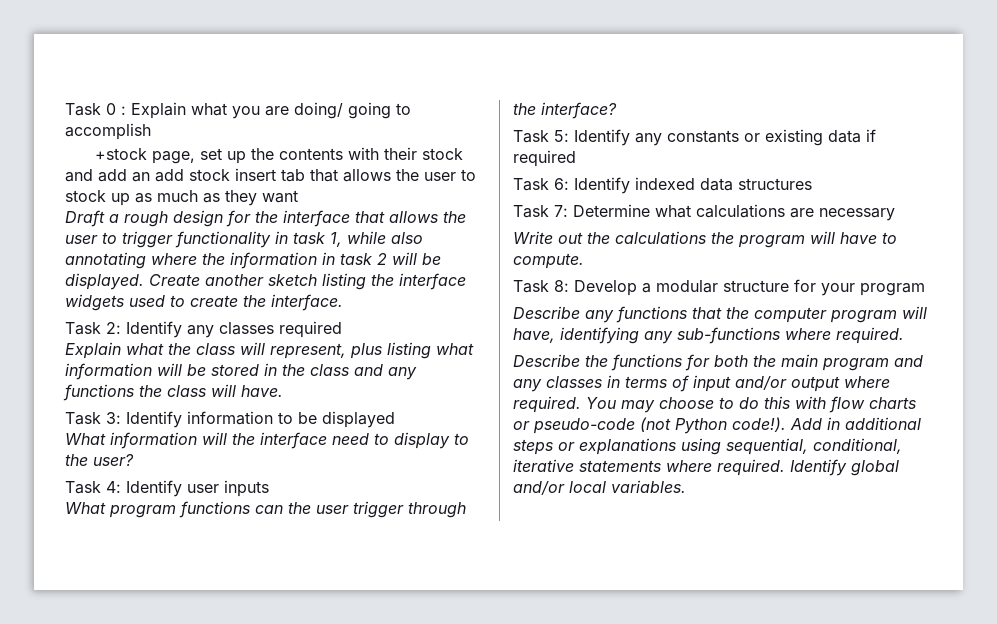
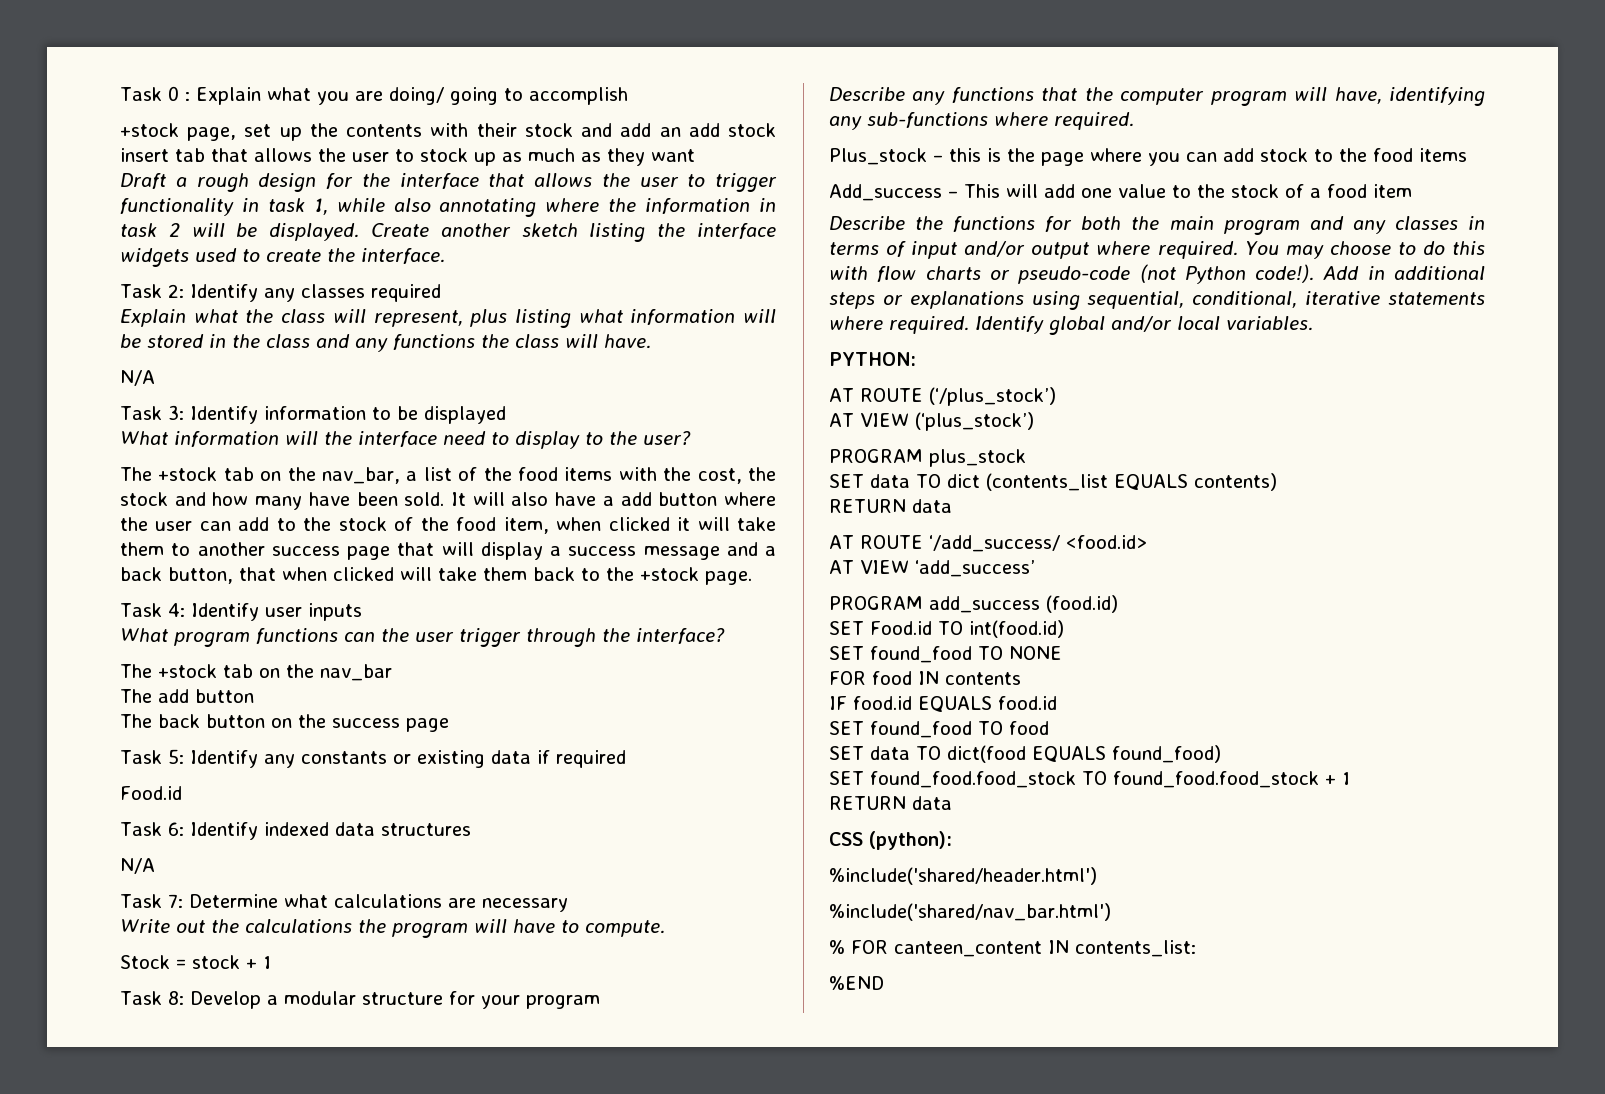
(283, 391) none -> [120,370,155,386] // N/A
(134, 460) none -> [120,467,776,484] [120,492,776,510] [120,517,776,534] [120,542,776,560] [120,567,752,585] // The +stock tab on the nav_bar, a list of the food items with the cost, the stock and how many have been sold. It will also have a add button where the user can add to the stock of the food item, when clicked it will take them to another success page that will display a success message and a back button, that when clicked will take them back to the +stock page.
(617, 110) none -> [120,664,392,681] [120,689,254,703] [120,714,449,732] // The +stock tab on the nav_bar // The add button // The back button on the success page
(576, 158) none -> [120,786,182,800] // Food.id
(812, 184) none -> [120,858,155,874] // N/A
(584, 261) none -> [120,955,271,969] // Stock = stock + 1
(904, 335) none -> [829,148,1467,166] [829,184,1412,201] // Plus_stock – this is the page where you can add stock to the food items // Add_success – This will add one value to the stock of a food item
(686, 486) none -> [829,352,916,366] [829,387,1056,406] [829,412,1034,431] [829,449,1026,467] [829,473,1277,491] [829,499,952,513] [829,535,1147,552] [829,560,1035,577] [829,595,1118,613] [829,620,1064,638] [829,646,1062,663] [829,671,1021,685] [829,696,1057,712] [829,721,1049,738] [829,745,1221,763] [829,771,1350,788] [829,796,952,810] [829,831,952,850] [829,867,1097,885] [829,903,1111,921] [829,940,1196,957] [829,976,884,990] // PYTHON: // AT ROUTE (‘/plus_stock’) // AT VIEW (‘plus_stock’) // PROGRAM plus_stock // SET data TO dict (contents_list EQUALS contents) // RETURN data // AT ROUTE ‘/add_success/ <food.id> // AT VIEW ‘add_success’ // PROGRAM add_success (food.id) // SET Food.id TO int(food.id) // SET found_food TO NONE // FOR food IN contents // IF food.id EQUALS food.id // SET found_food TO food // SET data TO dict(food EQUALS found_food) // SET found_food.food_stock TO found_food.food_stock + 1 // RETURN data // CSS (python): // %include('shared/header.html') // %include('shared/nav_bar.html') // % FOR canteen_content IN contents_list: // %END

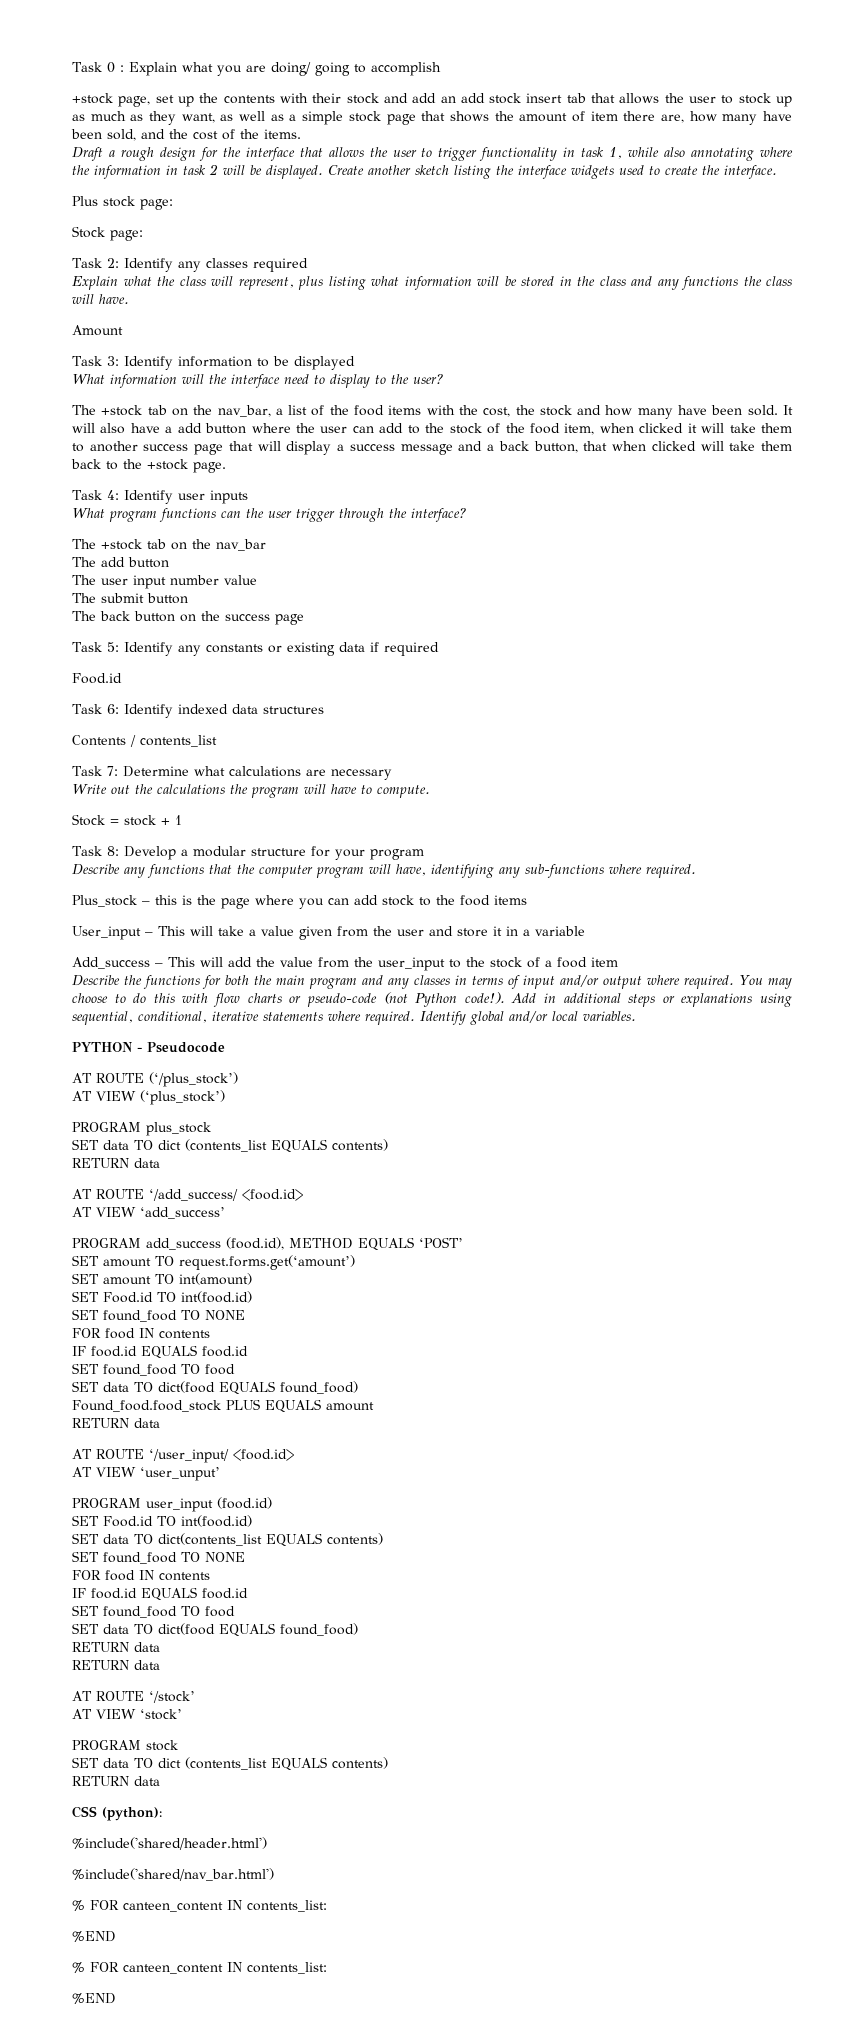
[651,149,695,162] want -> [181,111,792,125] [71,129,301,141] want, as well as a simple stock page that shows the amount of item there are, how many have been sold, and the cost of the items.
(445, 256) none -> [72,196,173,210] [72,226,143,241] // Plus stock page: // Stock page:
[120,370,155,386] N/A -> [72,325,123,336] Amount
(254, 696) none -> [72,575,257,589] [72,593,188,604] // The user input number value // The submit button
[120,858,155,874] N/A -> [72,735,217,747] Contents / contents_list
(1467, 155) none -> [72,926,585,940] // User_input – This will take a value given from the user and store it in a variable
[1081,184,1166,198] one value -> [256,957,445,971] the value from the user_input
[829,352,916,366] PYTHON: -> [72,1042,225,1053] PYTHON - Pseudocode
[1046,595,1118,613] (food.id) -> [226,1237,463,1251] [72,1255,355,1270] [72,1273,252,1285] (food.id), METHOD EQUALS ‘POST’ // SET amount TO request.forms.get(‘amount’) // SET amount TO int(amount)
[829,771,1350,788] SET found_food.food_stock TO found_food.food_stock + 1 -> [72,1399,374,1413] [72,1418,160,1428] [72,1449,294,1463] [72,1467,220,1481] [72,1497,272,1512] [72,1515,252,1527] [72,1533,383,1547] [72,1551,245,1564] [72,1570,210,1581] [72,1587,248,1601] [72,1605,235,1618] [72,1623,358,1637] [72,1642,160,1652] [72,1660,160,1670] [72,1691,195,1703] [72,1709,182,1720] [72,1740,178,1751] [72,1757,388,1771] Found_food.food_stock PLUS EQUALS amount // RETURN data // AT ROUTE ‘/user_input/ <food.id> // AT VIEW ‘user_unput’ // PROGRAM user_input (food.id) // SET Food.id TO int(food.id) // SET data TO dict(contents_list EQUALS contents) // SET found_food TO NONE // FOR food IN contents // IF food.id EQUALS food.id // SET found_food TO food // SET data TO dict(food EQUALS found_food) // RETURN data // RETURN data // AT ROUTE ‘/stock’ // AT VIEW ‘stock’ // PROGRAM stock // SET data TO dict (contents_list EQUALS contents)
(884, 983) none -> [72,1962,327,1974] [72,1993,116,2004] // % FOR canteen_content IN contents_list: // %END

